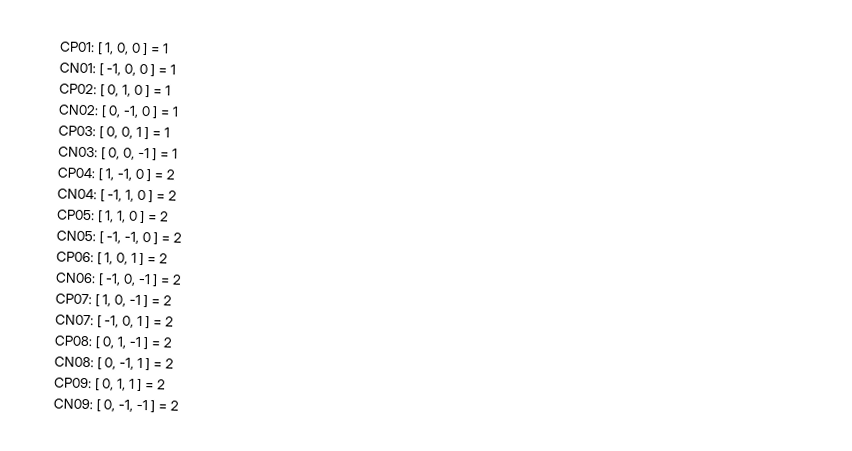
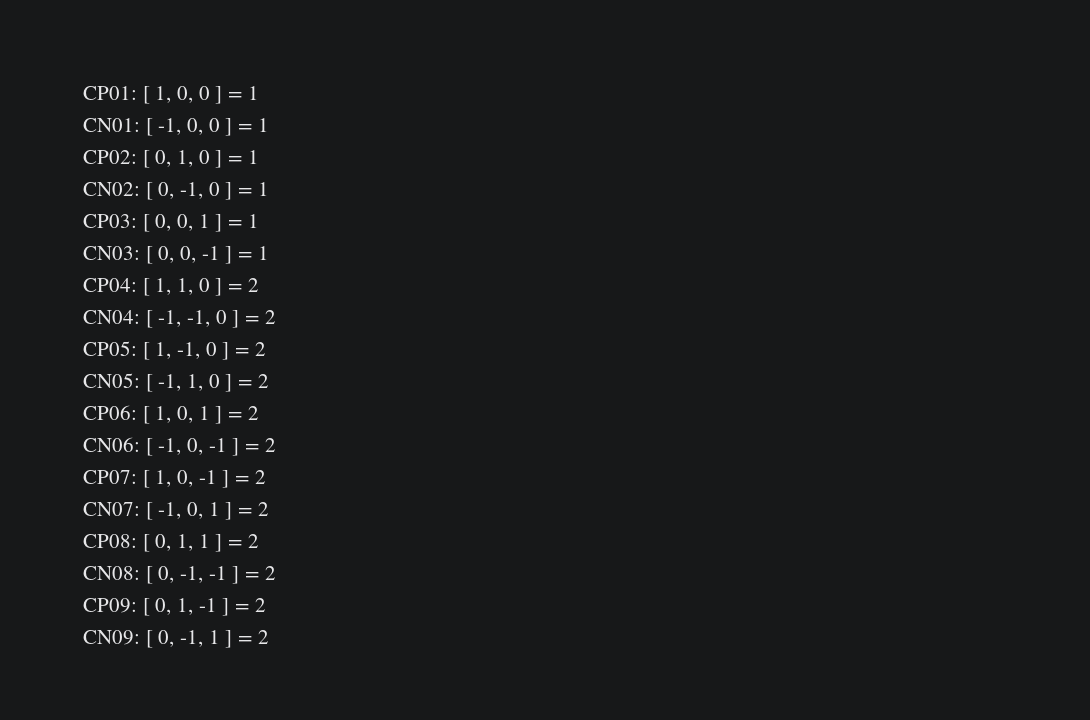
[116,168,132,181] -1, -> [177,278,194,295] 1,
[124,189,134,202] 1, -> [187,310,211,327] -1,
[116,210,126,223] 1, -> [177,342,201,359] -1,
[123,231,139,244] -1, -> [187,374,204,391] 1,
[128,336,141,347] -1 -> [198,534,210,548] 1
[136,357,143,369] 1 -> [208,566,227,580] -1
[128,378,135,389] 1 -> [198,598,217,612] -1
[135,399,148,411] -1 -> [208,630,220,644] 1

